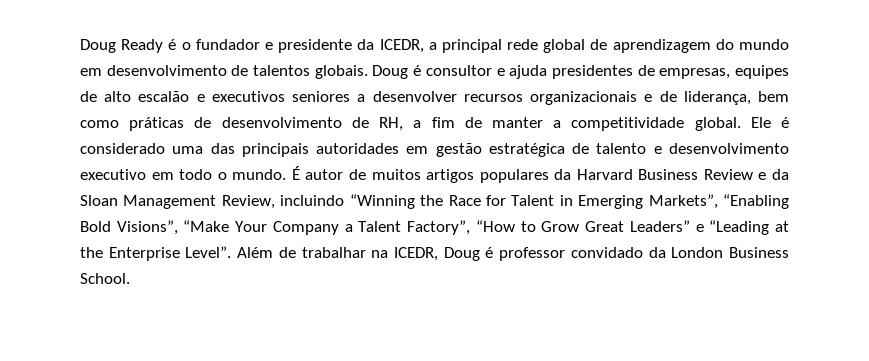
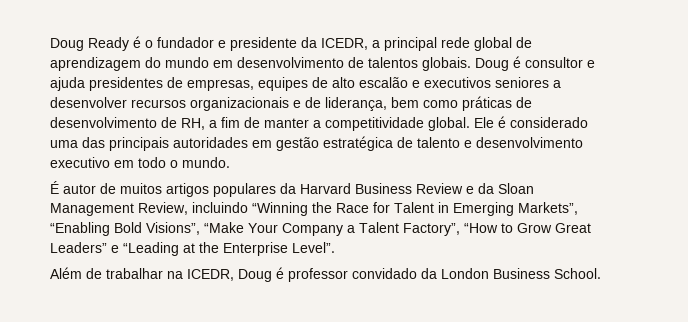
(287, 174) none -> (230, 162) //
(232, 252) none -> (335, 247) //

